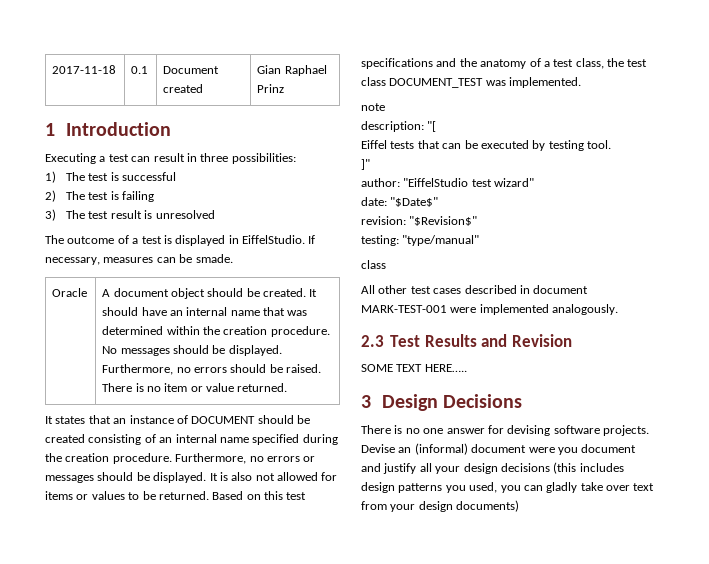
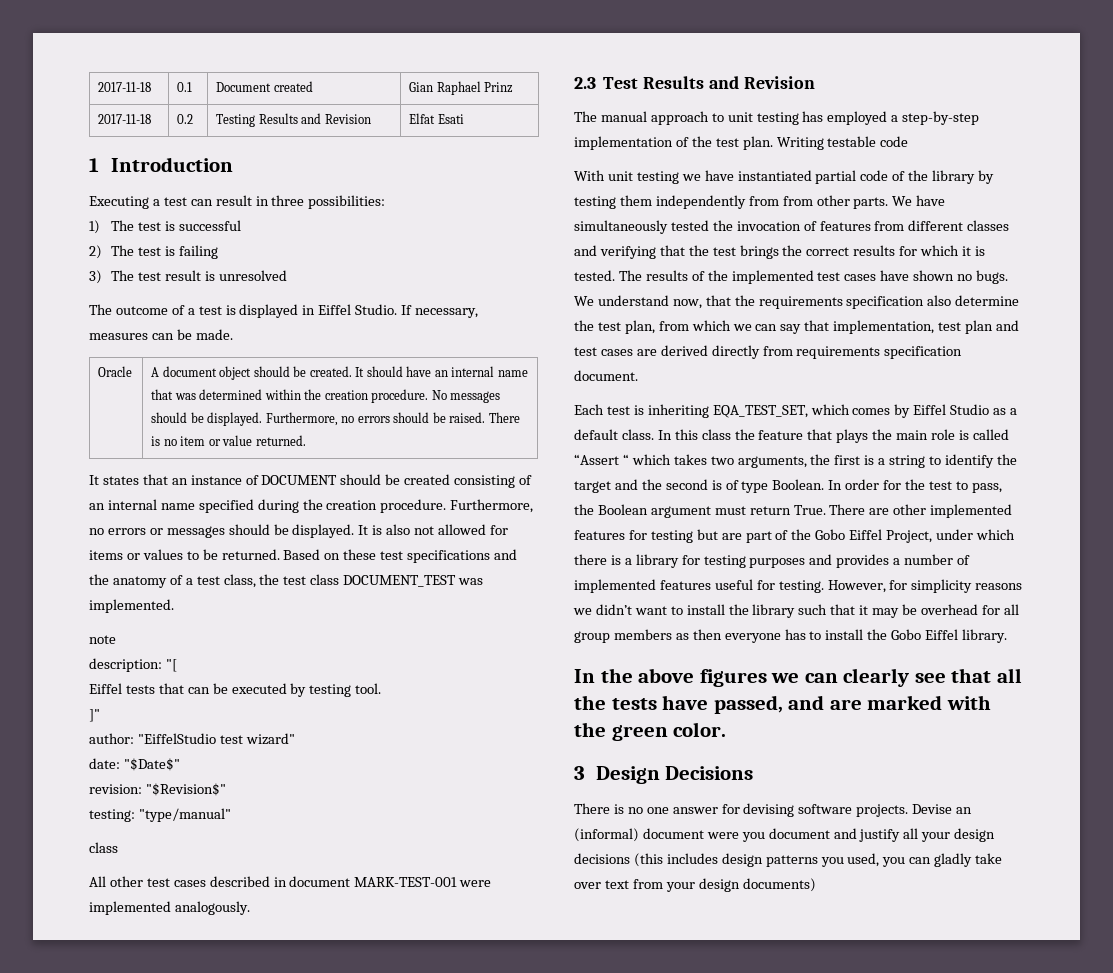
(285, 88) none -> [98,114,152,124] [177,114,194,124] [216,113,371,127] [409,113,464,124] // 2017-11-18 | 0.2 | Testing Results and Revision | Elfat Esati
[242,235,305,244] EiffelStudio. -> [318,304,398,315] Eiffel Studio.
[195,254,233,263] smade. -> [195,329,233,340] made.
[264,491,283,500] this -> [343,549,377,560] these
[361,364,467,372] SOME TEXT HERE….. -> [574,111,980,125] [574,136,909,150] [574,170,995,184] [574,195,946,209] [574,220,1010,234] [574,245,985,259] [574,270,1009,284] [574,295,1020,309] [574,320,1019,334] [574,345,963,359] [574,370,638,381] [574,404,1018,418] [574,429,1009,443] [574,454,1017,468] [574,479,1002,493] [574,504,1013,518] [574,529,1015,543] [574,554,971,568] [574,579,1023,593] [573,604,1019,618] [574,629,1008,643] [574,668,1022,687] [574,695,991,714] [574,722,727,741] The manual approach to unit testing has employed a step-by-step implementation of the test plan. Writing testable code // With unit testing we have instantiated partial code of the library by testing them independently from from other parts. We have simultaneously tested the invocation of features from different classes and verifying that the test brings the correct results for which it is tested. The results of the implemented test cases have shown no bugs. We understand now, that the requirements specification also determine the test plan, from which we can say that implementation, test plan and test cases are derived directly from requirements specification document. // Each test is inheriting EQA_TEST_SET, which comes by Eiffel Studio as a default class. In this class the feature that plays the main role is called “Assert “ which takes two arguments, the first is a string to identify the target and the second is of type Boolean. In order for the test to pass, the Boolean argument must return True. There are other implemented features for testing but are part of the Gobo Eiffel Project, under which there is a library for testing purposes and provides a number of implemented features useful for testing. However, for simplicity reasons we didn’t want to install the library such that it may be overhead for all group members as then everyone has to install the Gobo Eiffel library. // In the above figures we can clearly see that all the tests have passed, and are marked with the green color.

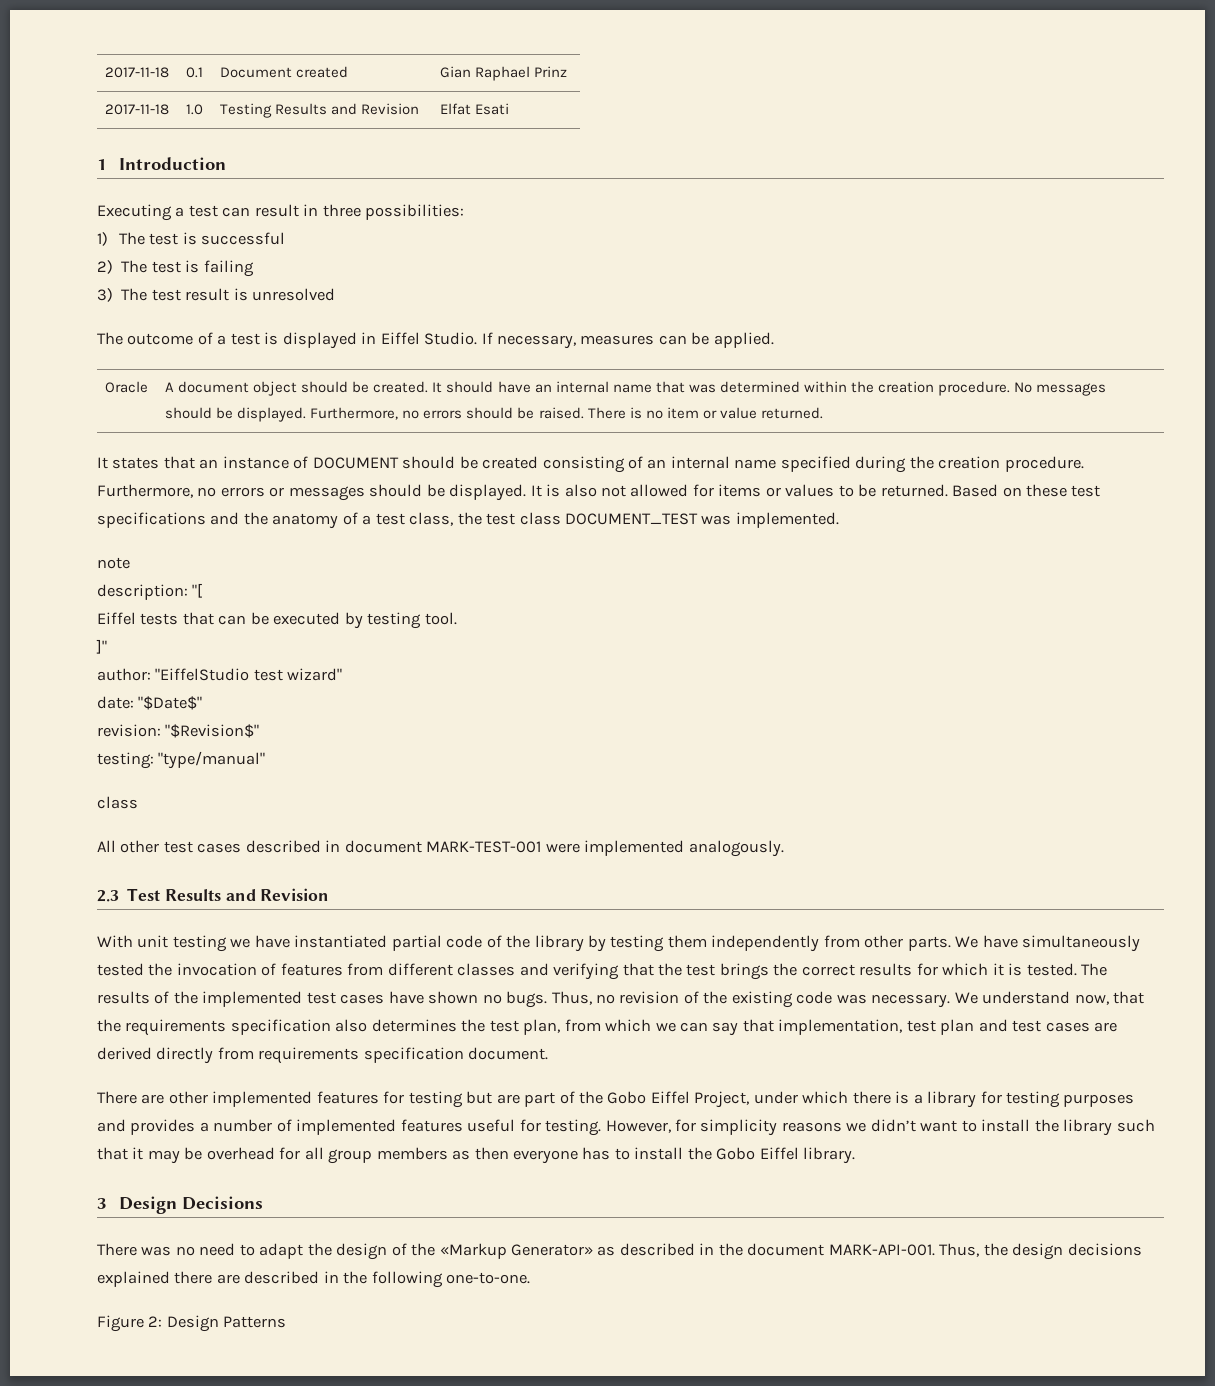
[177,114,194,124] 0.2 -> [186,104,204,115] 1.0
[195,329,233,340] made. -> [713,332,774,348] applied.
[574,111,980,125] [574,136,909,150] // The manual approach to unit testing has employed a step-by-step implementation of the test plan. Writing testable code -> (330, 894) none
[782,196,813,206] from -> (860, 941) none
(1009, 277) none -> [551,991,951,1008] Thus, no revision of the existing code was necessary.
[955,295,1020,306] determine -> [371,1019,457,1032] determines
[574,404,1018,418] [574,429,1009,443] [574,454,1017,468] [574,479,1002,493] [574,504,826,518] Each test is inheriting EQA_TEST_SET, which comes by Eiffel Studio as a default class. In this class the feature that plays the main role is called “Assert “ which takes two arguments, the first is a string to identify the target and the second is of type Boolean. In order for the test to pass, the Boolean argument must return True. -> (549, 1053) none
[574,668,1022,687] [574,695,991,714] [574,722,727,741] [574,766,754,784] [574,803,973,817] [574,828,996,842] [574,853,1003,867] [574,878,816,892] In the above figures we can clearly see that all the tests have passed, and are marked with the green color. // 3 Design Decisions // There is no one answer for devising software projects. Devise an (informal) document were you document and justify all your design decisions (this includes design patterns you used, you can gladly take over text from your design documents) -> [97,1196,263,1214] [97,1243,1142,1260] [97,1271,531,1288] [97,1315,287,1332] 3 Design Decisions // There was no need to adapt the design of the «Markup Generator» as described in the document MARK-API-001. Thus, the design decisions explained there are described in the following one-to-one. // Figure 2: Design Patterns

